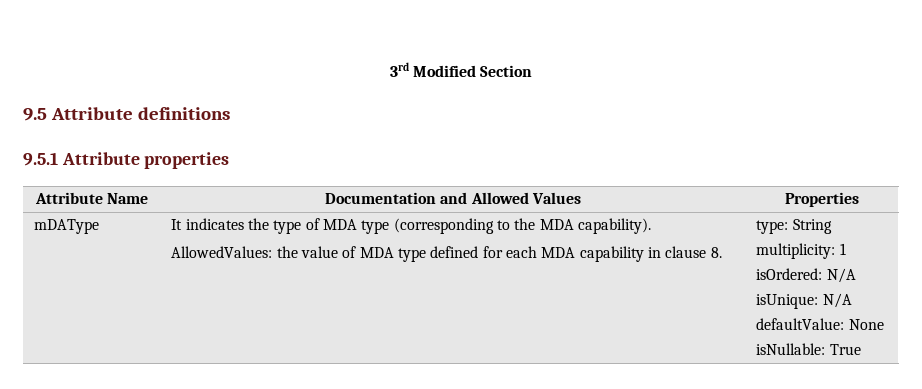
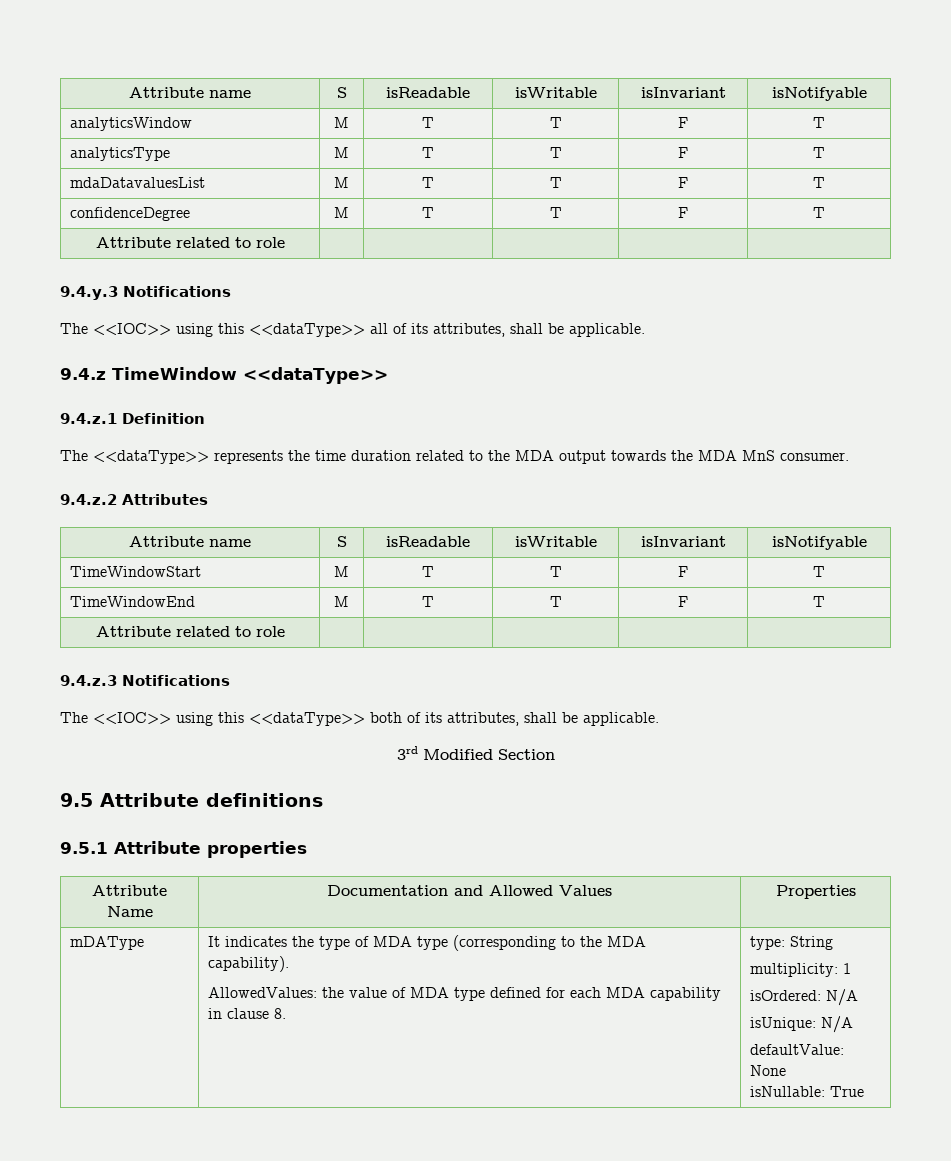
(389, 69) none -> [129,87,251,98] [336,87,347,98] [386,87,471,98] [514,87,597,98] [640,87,726,98] [771,87,867,101] [69,117,192,131] [334,117,349,128] [422,117,435,128] [549,117,562,128] [678,117,688,128] [813,117,825,128] [69,147,170,161] [334,147,349,158] [422,147,435,158] [549,147,562,158] [678,147,688,158] [813,147,825,158] [69,177,205,188] [334,177,349,188] [422,177,435,188] [549,177,562,188] [678,177,688,188] [813,177,825,188] [69,207,190,221] [334,207,349,218] [422,207,435,218] [549,207,562,218] [678,207,688,218] [813,207,825,218] [95,237,285,248] [60,286,231,300] [60,323,645,337] [60,367,388,384] [60,413,205,424] [60,450,849,464] [60,494,208,505] [129,536,251,547] [336,536,347,547] [386,536,471,547] [514,536,597,547] [640,536,726,547] [771,536,867,550] [69,566,201,577] [334,566,349,577] [422,566,435,577] [549,566,562,577] [678,566,688,577] [813,566,825,577] [69,596,195,607] [334,596,349,607] [422,596,435,607] [549,596,562,607] [678,596,688,607] [813,596,825,607] [95,626,285,637] [60,675,230,686] [60,712,659,726] Attribute name | S | isReadable | isWritable | isInvariant | isNotifyable // analyticsWindow | M | T | T | F | T // analyticsType | M | T | T | F | T // mdaDatavaluesList | M | T | T | F | T // confidenceDegree | M | T | T | F | T // Attribute related to role | | | | | // 9.4.y.3 Notifications // The <<IOC>> using this <<dataType>> all of its attributes, shall be applicable. // 9.4.z TimeWindow <<dataType>> // 9.4.z.1 Definition // The <<dataType>> represents the time duration related to the MDA output towards the MDA MnS consumer. // 9.4.z.2 Attributes // Attribute name | S | isReadable | isWritable | isInvariant | isNotifyable // TimeWindowStart | M | T | T | F | T // TimeWindowEnd | M | T | T | F | T // Attribute related to role | | | | | // 9.4.z.3 Notifications // The <<IOC>> using this <<dataType>> both of its attributes, shall be applicable. //

